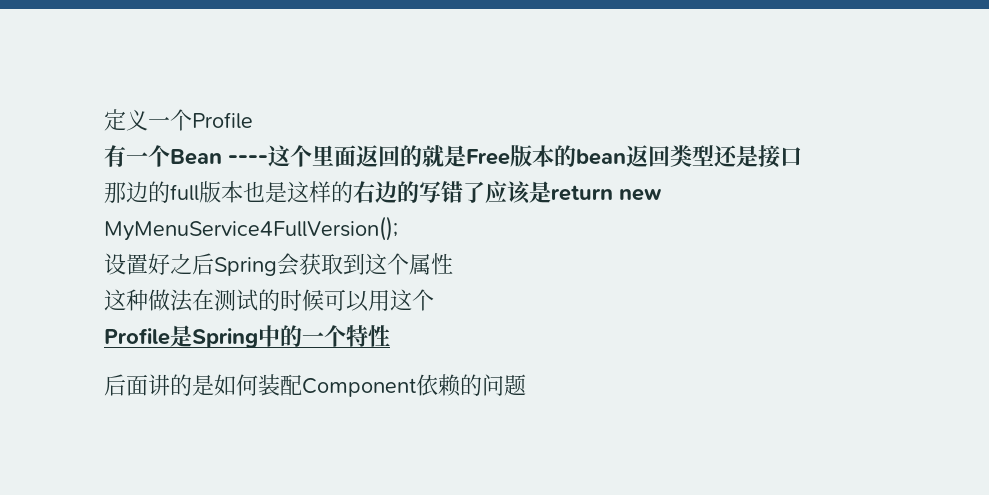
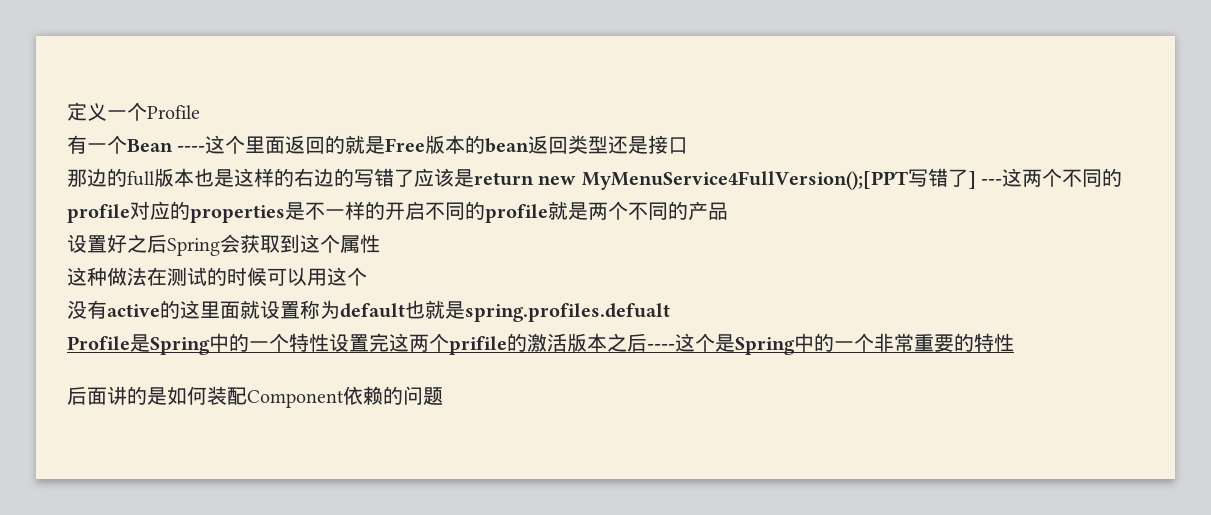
[104,216,398,241] MyMenuService4FullVersion(); -> [581,168,1123,190] [67,201,728,223] MyMenuService4FullVersion();[PPT写错了] ---这两个不同的profile对应的properties是不一样的开启不同的profile就是两个不同的产品
(434, 300) none -> [67,300,670,322] // 没有active的这里面就设置称为default也就是spring.profiles.defualt
(390, 336) none -> [329,333,1014,355] 设置完这两个prifile的激活版本之后----这个是Spring中的一个非常重要的特性

